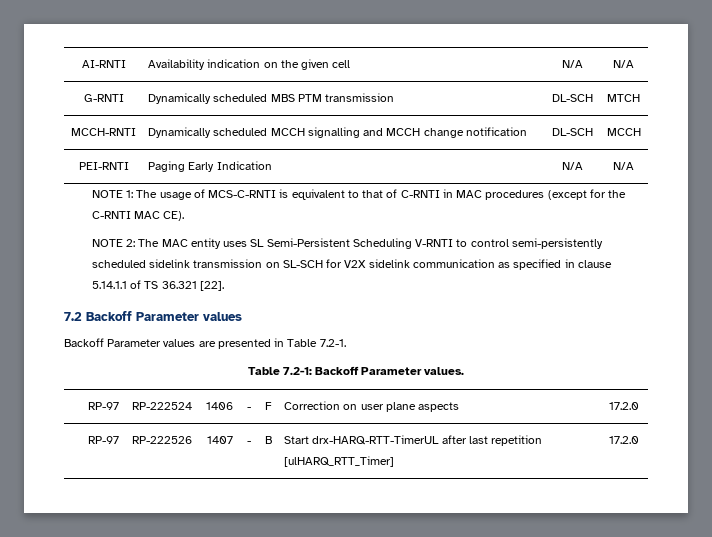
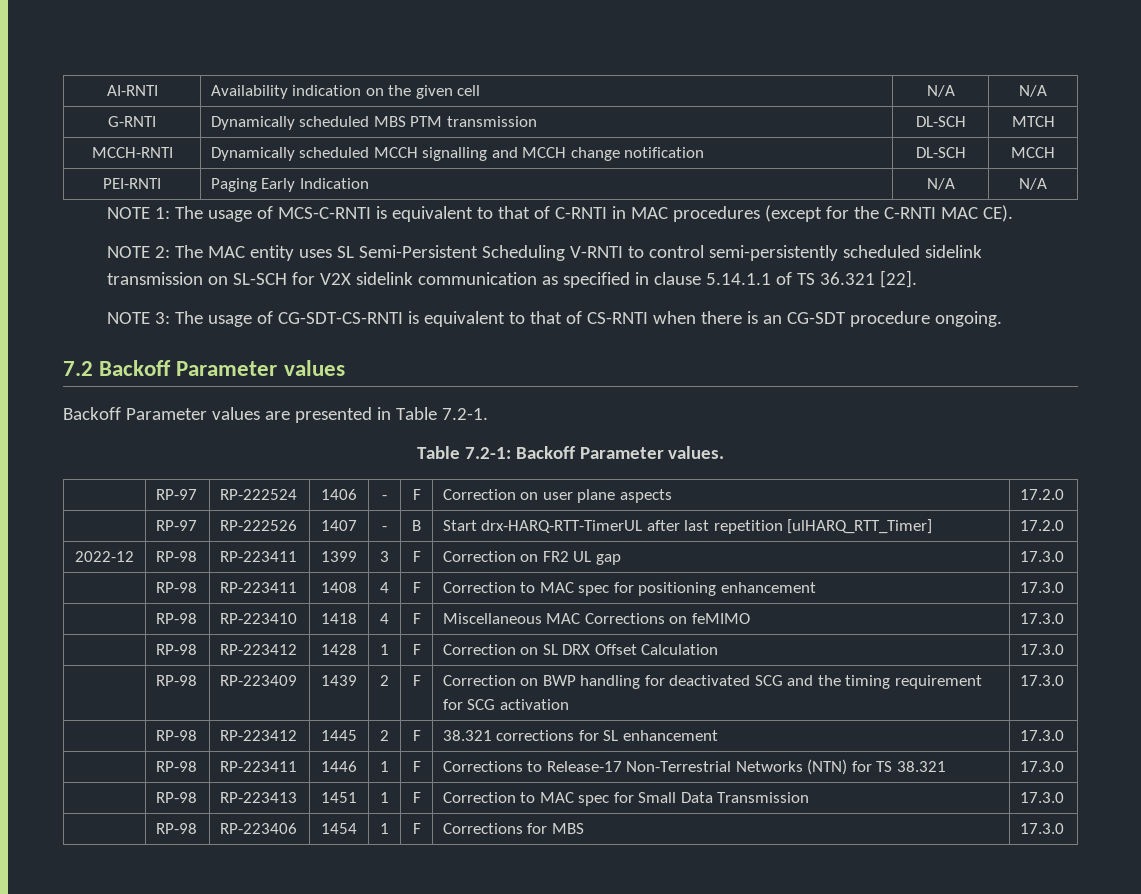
(224, 286) none -> [107,311,1003,327] // NOTE 3: The usage of CG-SDT-CS-RNTI is equivalent to that of CS-RNTI when there is an CG-SDT procedure ongoing.
(640, 440) none -> [75,551,134,562] [156,551,198,562] [220,551,298,562] [321,551,357,562] [380,551,389,562] [412,551,421,562] [443,551,621,565] [1020,551,1065,562] [156,582,198,593] [220,582,298,593] [321,582,357,593] [380,582,389,593] [412,582,421,593] [443,582,816,596] [1020,582,1065,593] [156,613,198,624] [220,613,298,624] [321,613,357,624] [380,613,389,624] [412,613,421,624] [443,613,750,624] [1020,613,1065,624] [156,644,198,655] [220,644,298,655] [321,644,357,655] [380,644,389,655] [412,644,421,655] [443,644,719,655] [1020,644,1065,655] [156,675,198,686] [220,675,298,686] [321,675,357,686] [380,675,389,686] [412,675,421,686] [443,675,982,689] [443,699,569,710] [1020,675,1065,686] [156,730,198,741] [220,730,298,741] [321,730,357,741] [380,730,389,741] [412,730,421,741] [443,730,718,741] [1020,730,1065,741] [156,761,198,772] [220,761,298,772] [321,761,357,772] [380,761,389,772] [412,761,421,772] [443,759,946,775] [1020,761,1065,772] [156,792,198,803] [220,792,298,803] [321,792,357,803] [380,792,389,803] [412,792,421,803] [443,792,810,806] [1020,792,1065,803] [156,823,198,834] [220,823,298,834] [321,823,357,834] [380,823,389,834] [412,823,421,834] [443,823,584,834] [1020,823,1065,834] // 2022-12 | RP-98 | RP-223411 | 1399 | 3 | F | Correction on FR2 UL gap | 17.3.0 // | RP-98 | RP-223411 | 1408 | 4 | F | Correction to MAC spec for positioning enhancement | 17.3.0 // | RP-98 | RP-223410 | 1418 | 4 | F | Miscellaneous MAC Corrections on feMIMO | 17.3.0 // | RP-98 | RP-223412 | 1428 | 1 | F | Correction on SL DRX Offset Calculation | 17.3.0 // | RP-98 | RP-223409 | 1439 | 2 | F | Correction on BWP handling for deactivated SCG and the timing requirement for SCG activation | 17.3.0 // | RP-98 | RP-223412 | 1445 | 2 | F | 38.321 corrections for SL enhancement | 17.3.0 // | RP-98 | RP-223411 | 1446 | 1 | F | Corrections to Release-17 Non-Terrestrial Networks (NTN) for TS 38.321 | 17.3.0 // | RP-98 | RP-223413 | 1451 | 1 | F | Correction to MAC spec for Small Data Transmission | 17.3.0 // | RP-98 | RP-223406 | 1454 | 1 | F | Corrections for MBS | 17.3.0

